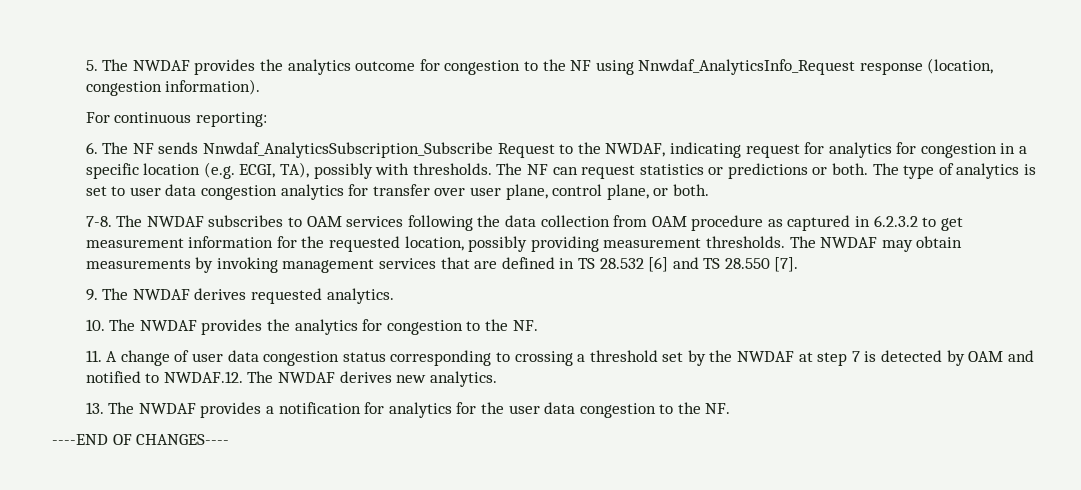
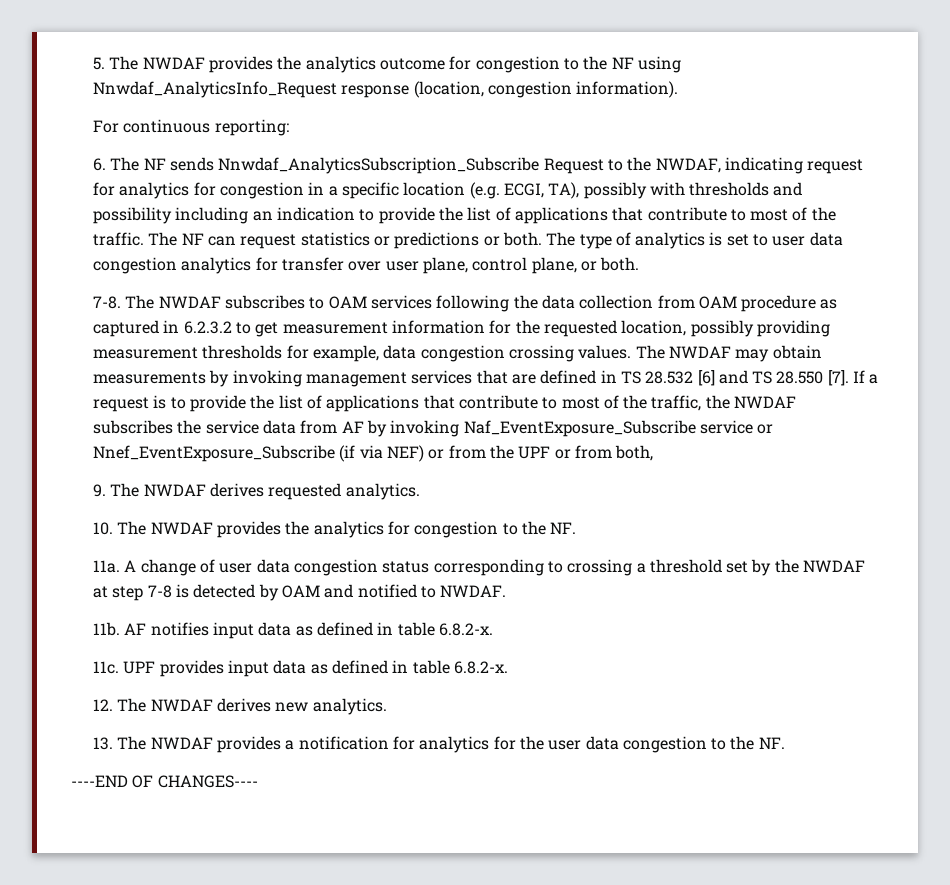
[412,163,492,175] thresholds. -> [689,182,803,196] [93,207,836,224] [93,232,145,246] thresholds and possibility including an indication to provide the list of applications that contribute to most of the traffic.
[705,236,785,248] thresholds. -> [202,345,632,362] thresholds for example, data congestion crossing values.
(799, 264) none -> [853,370,879,384] [93,395,797,412] [93,420,774,437] [93,445,654,462] If a request is to provide the list of applications that contribute to most of the traffic, the NWDAF subscribes the service data from AF by invoking Naf_EventExposure_Subscribe service or Nnef_EventExposure_Subscribe (if via NEF) or from the UPF or from both,
[85,350,102,362] 11. -> [93,560,121,573] 11a.
[851,351,860,362] 7 -> [147,585,172,598] 7-8
[163,371,243,383] NWDAF.12. -> [440,585,507,597] [93,622,493,639] [93,660,508,677] [93,699,114,711] NWDAF. // 11b. AF notifies input data as defined in table 6.8.2-x. // 11c. UPF provides input data as defined in table 6.8.2-x. // 12.

